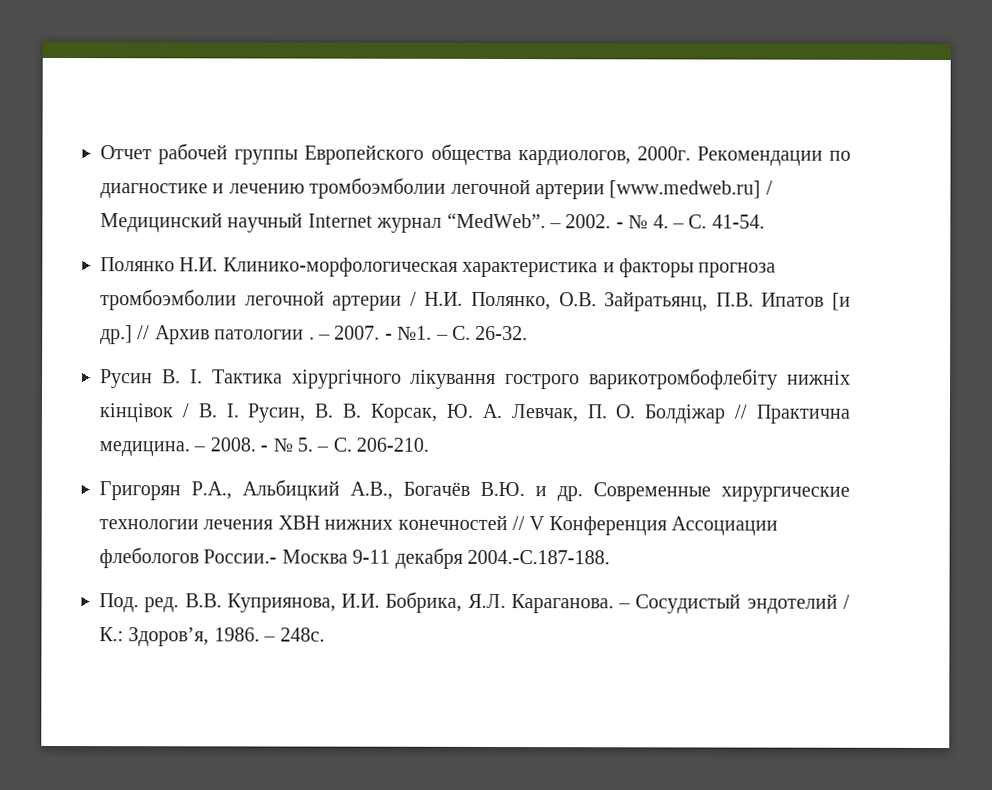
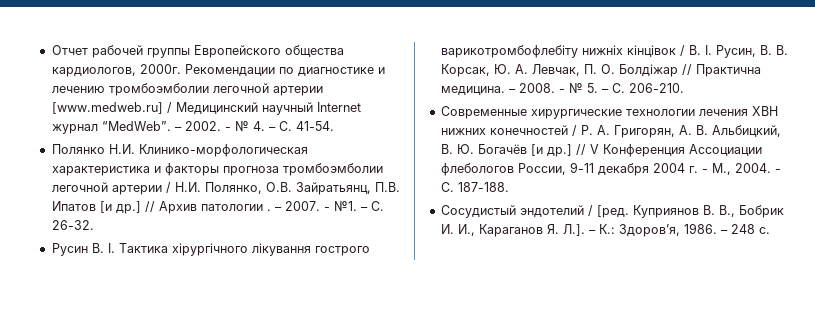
[99,479,583,502] Григорян Р.А., Альбицкий А.В., Богачёв В.Ю. и др. -> (684, 88) none
(508, 522) none -> [571,125,781,138] [440,144,572,157] / Р. А. Григорян, А. В. Альбицкий, В. Ю. Богачёв [и др.]
[203,547,610,569] [99,591,850,614] России.- Москва 9-11 декабря 2004.-С.187-188. // Под. ред. В.В. Куприянова, И.И. Бобрика, Я.Л. Караганова. – Сосудистый эндотелий / -> [517,162,781,176] [440,182,509,192] [440,205,784,218] [440,224,596,237] России, 9-11 декабря 2004 г. - М., 2004. - С. 187-188. // Сосудистый эндотелий / [ред. Куприянов В. В., Бобрик И. И., Караганов Я. Л.]. –
[279,627,325,642] 248с. -> [730,224,770,234] 248 с.

